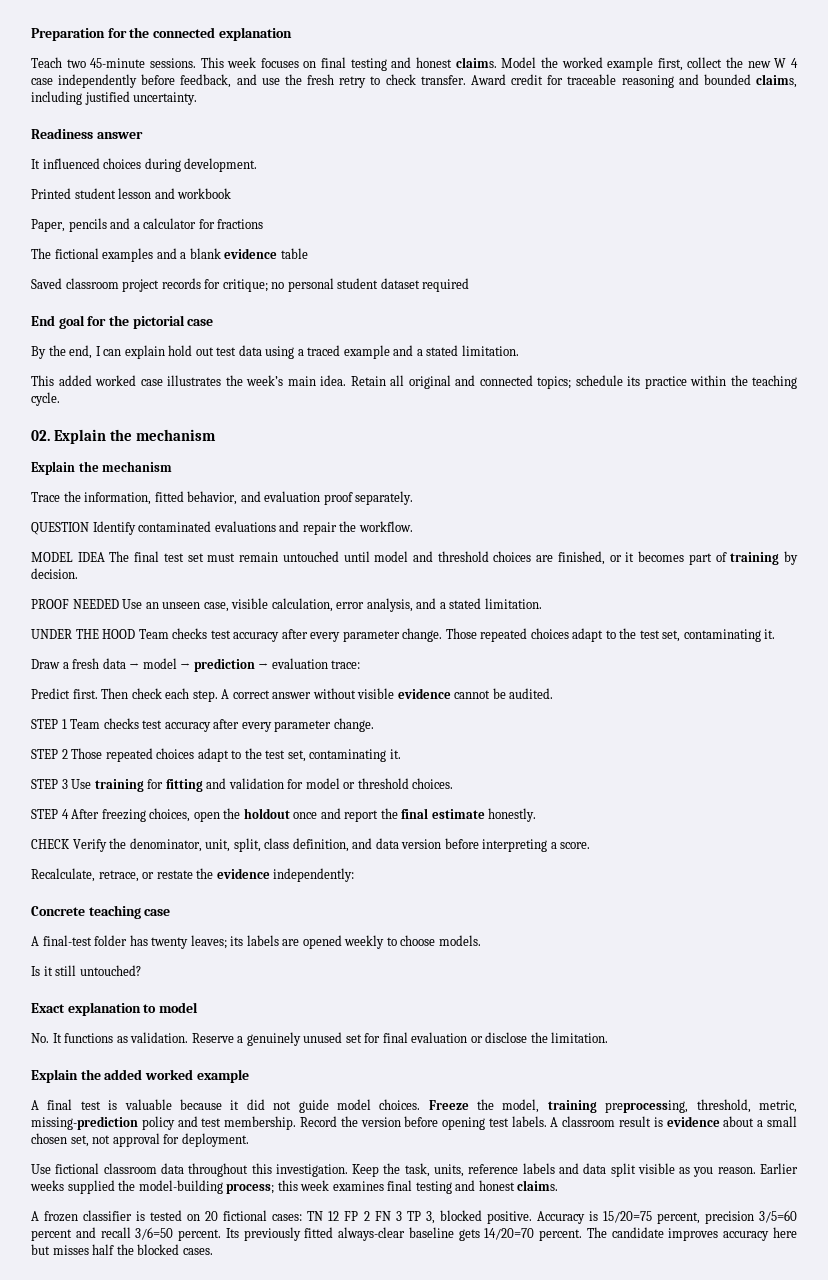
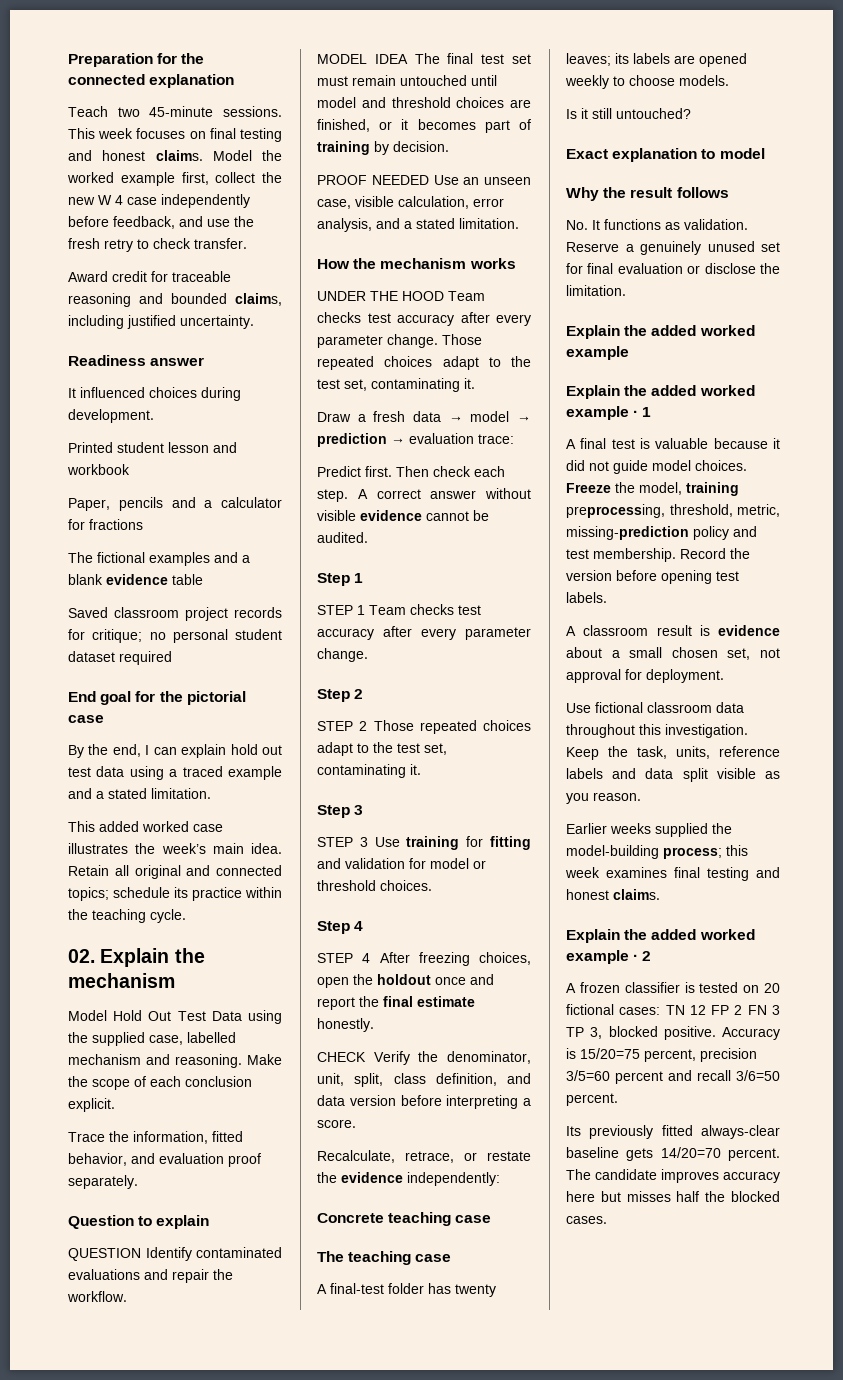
(466, 80) none -> (247, 243) //
[31,461,173,475] Explain the mechanism -> [68,1010,282,1024] [68,1032,236,1046] [68,1054,282,1068] [68,1076,252,1090] [68,1098,115,1112] Model Hold Out Test Data using the supplied case, labelled mechanism and reasoning. Make the scope of each conclusion explicit.
(414, 498) none -> [68,1215,210,1229] // Question to explain
(542, 603) none -> [317,258,516,269] // How the mechanism works
(554, 693) none -> [317,573,364,586] // Step 1
(374, 725) none -> [317,689,364,702] // Step 2
(401, 754) none -> [317,805,364,818] // Step 3
(454, 783) none -> [317,921,364,934] // Step 4
(171, 912) none -> [317,1251,452,1265] // The teaching case
(198, 1007) none -> [566,187,729,201] // Why the result follows
(249, 1076) none -> [566,385,755,399] [566,406,652,420] // Explain the added worked example · 1
(547, 1121) none -> (607, 597) //
(756, 1170) none -> (641, 796) //
(559, 1185) none -> [566,929,755,943] [566,950,652,964] // Explain the added worked example · 2
(222, 1235) none -> (618, 1099) //

